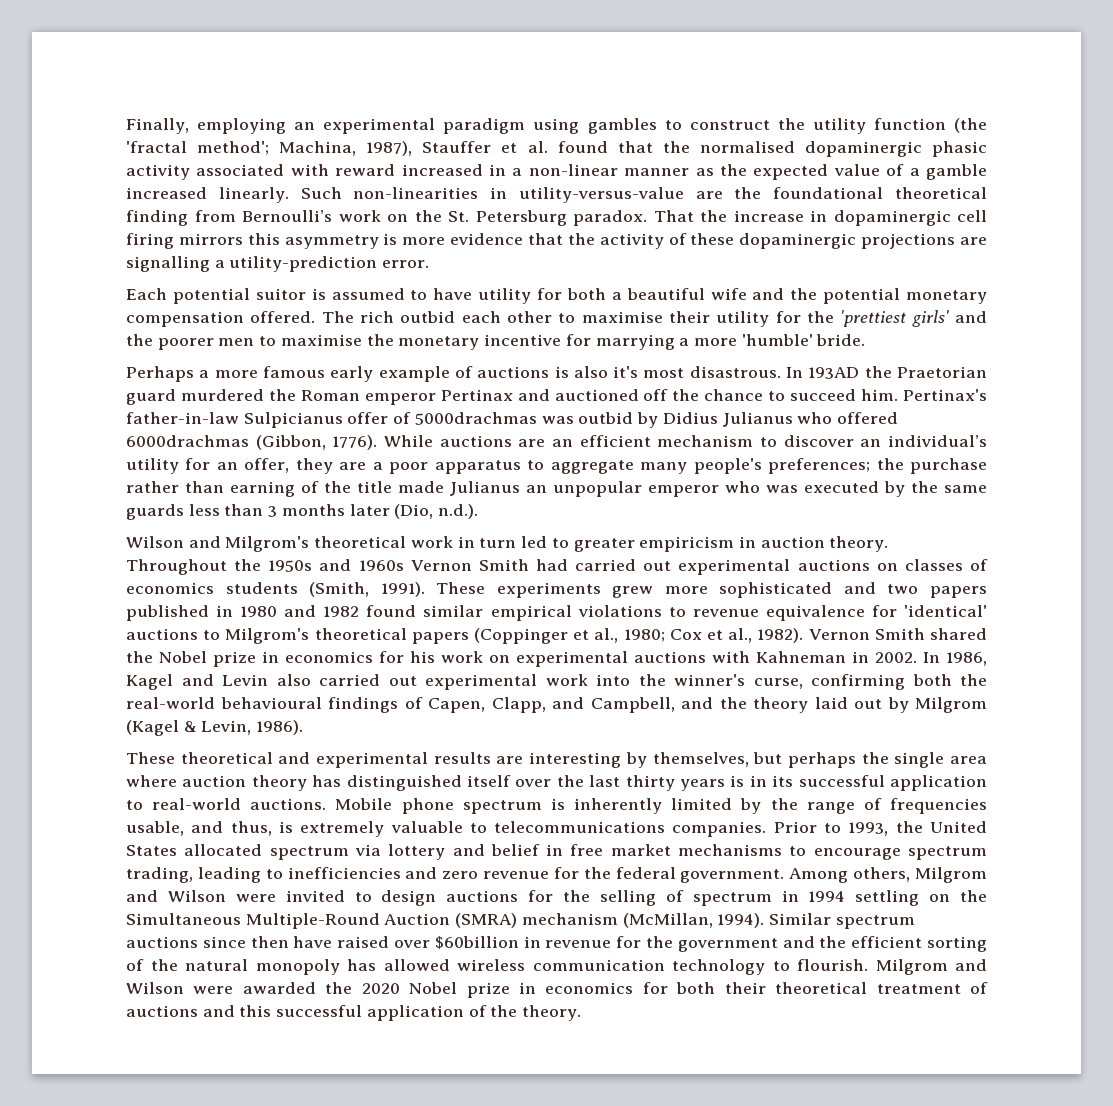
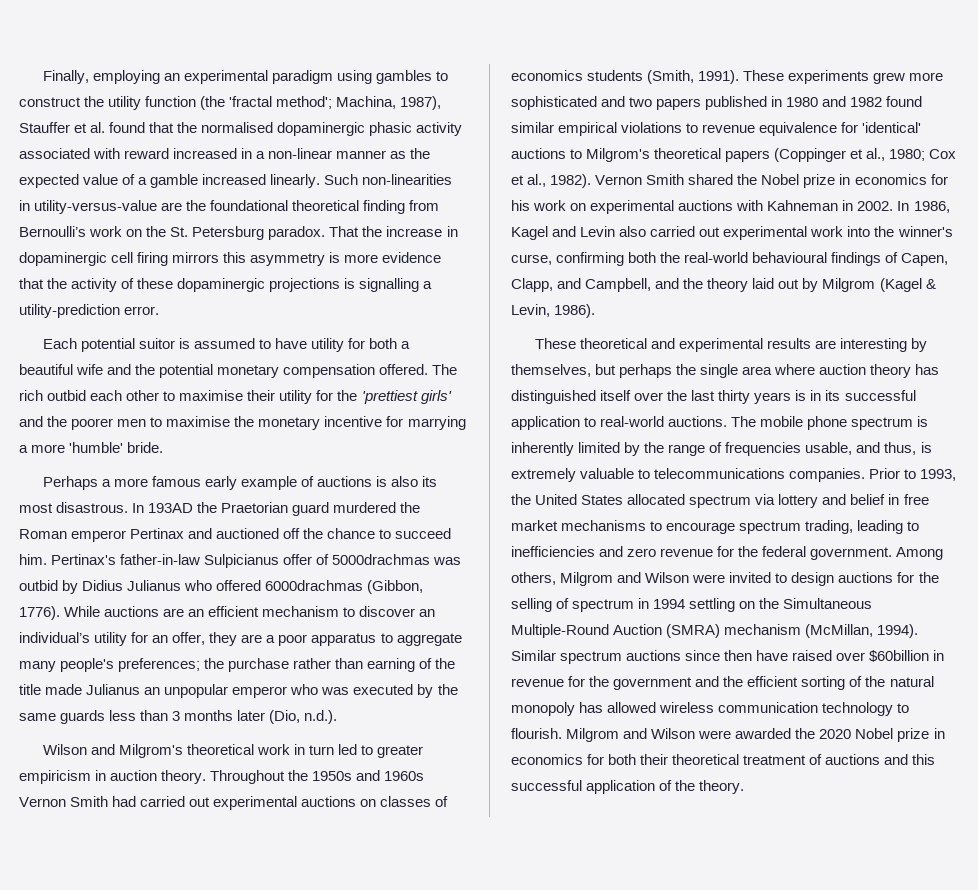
[960,237,987,245] are -> [344,278,356,289] is
[613,366,639,378] it's -> [422,476,438,487] its
[335,798,393,810] Mobile -> [731,416,804,427] The mobile

